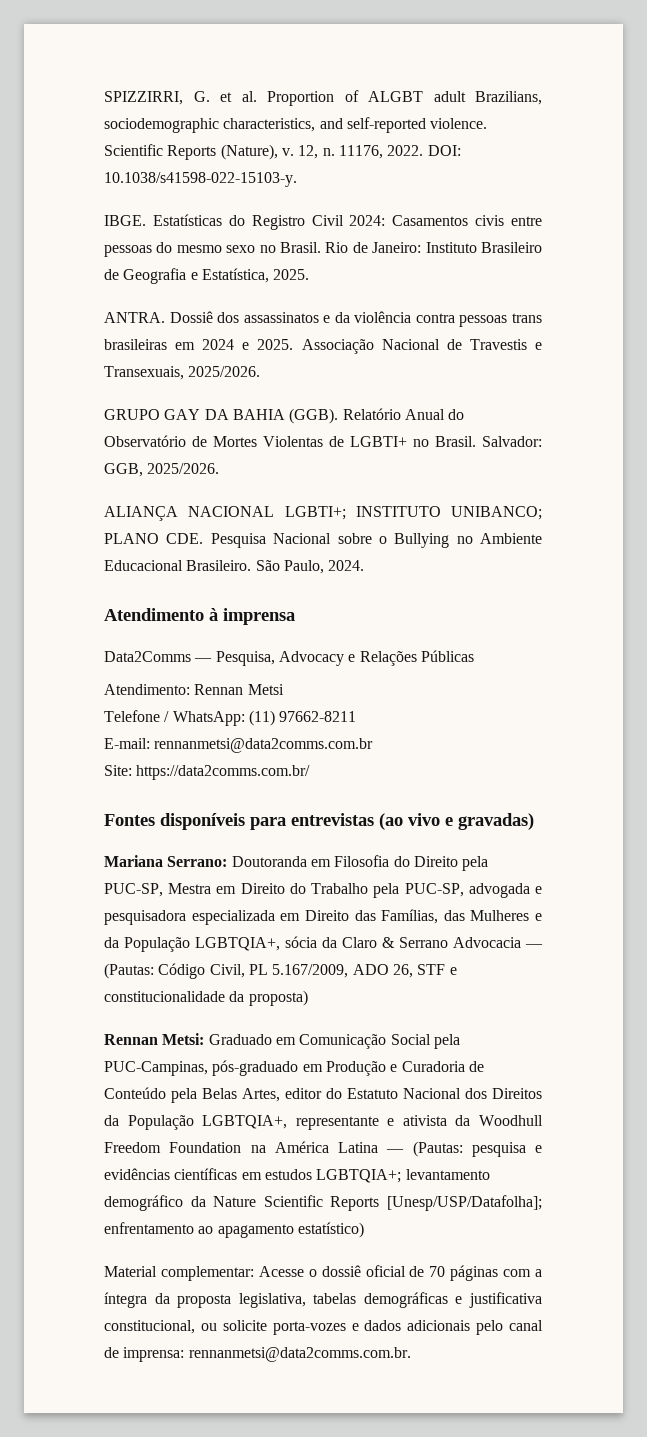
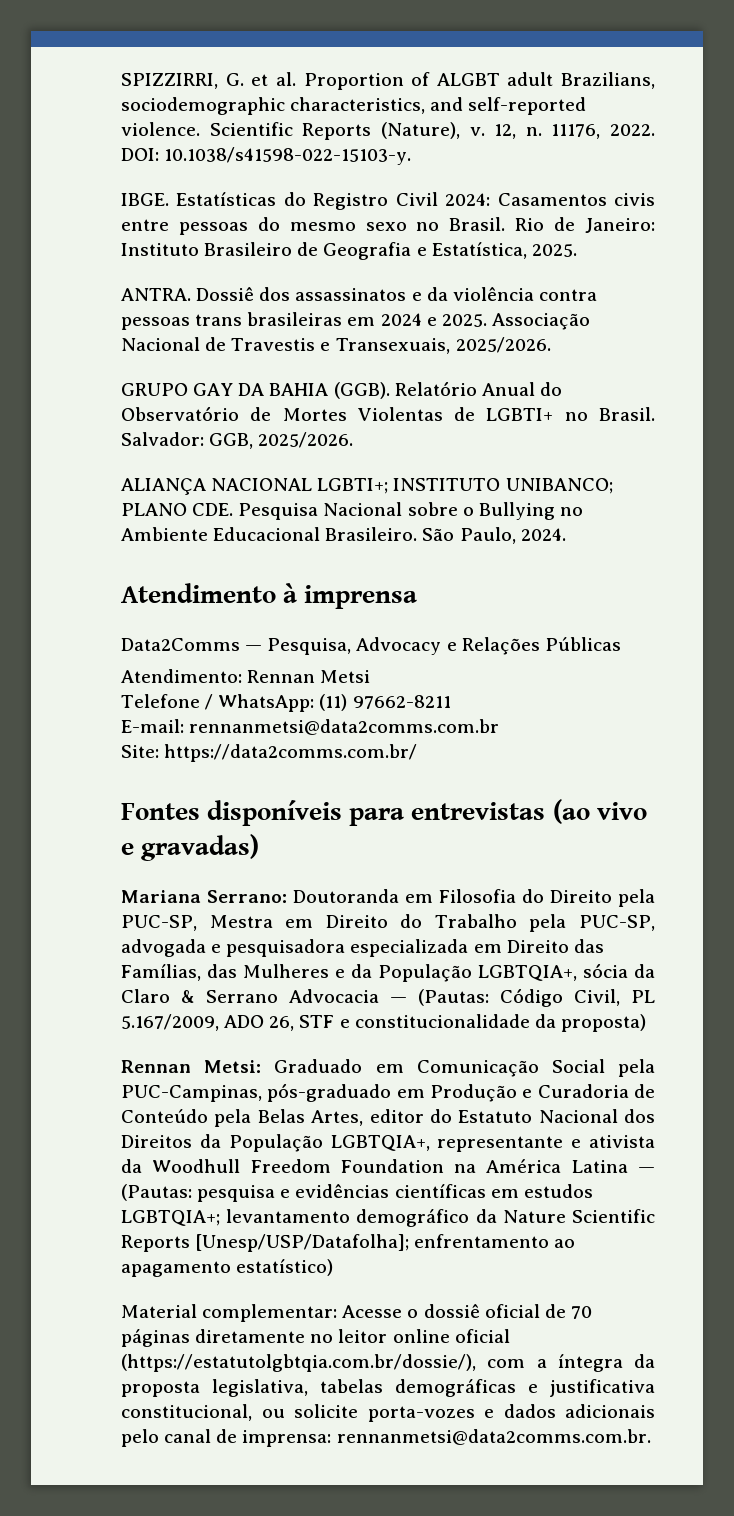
(499, 1273) none -> [195,1329,510,1343] [121,1354,476,1372] diretamente no leitor online oficial (https://estatutolgbtqia.com.br/dossie/),

